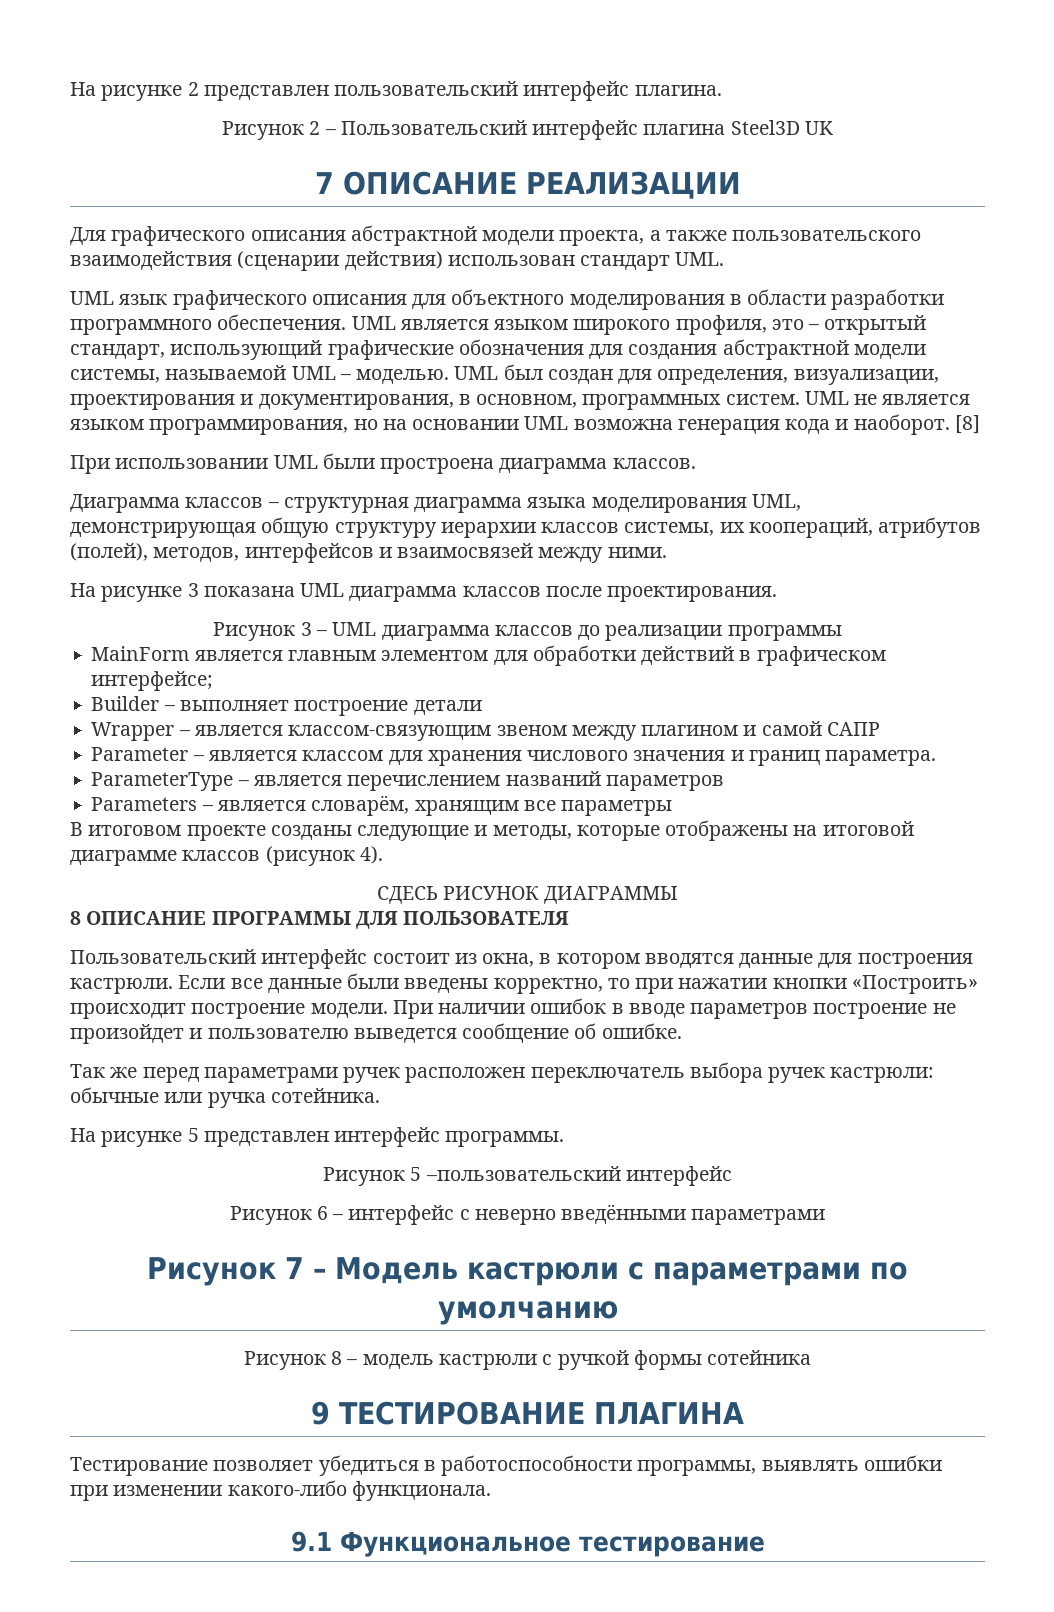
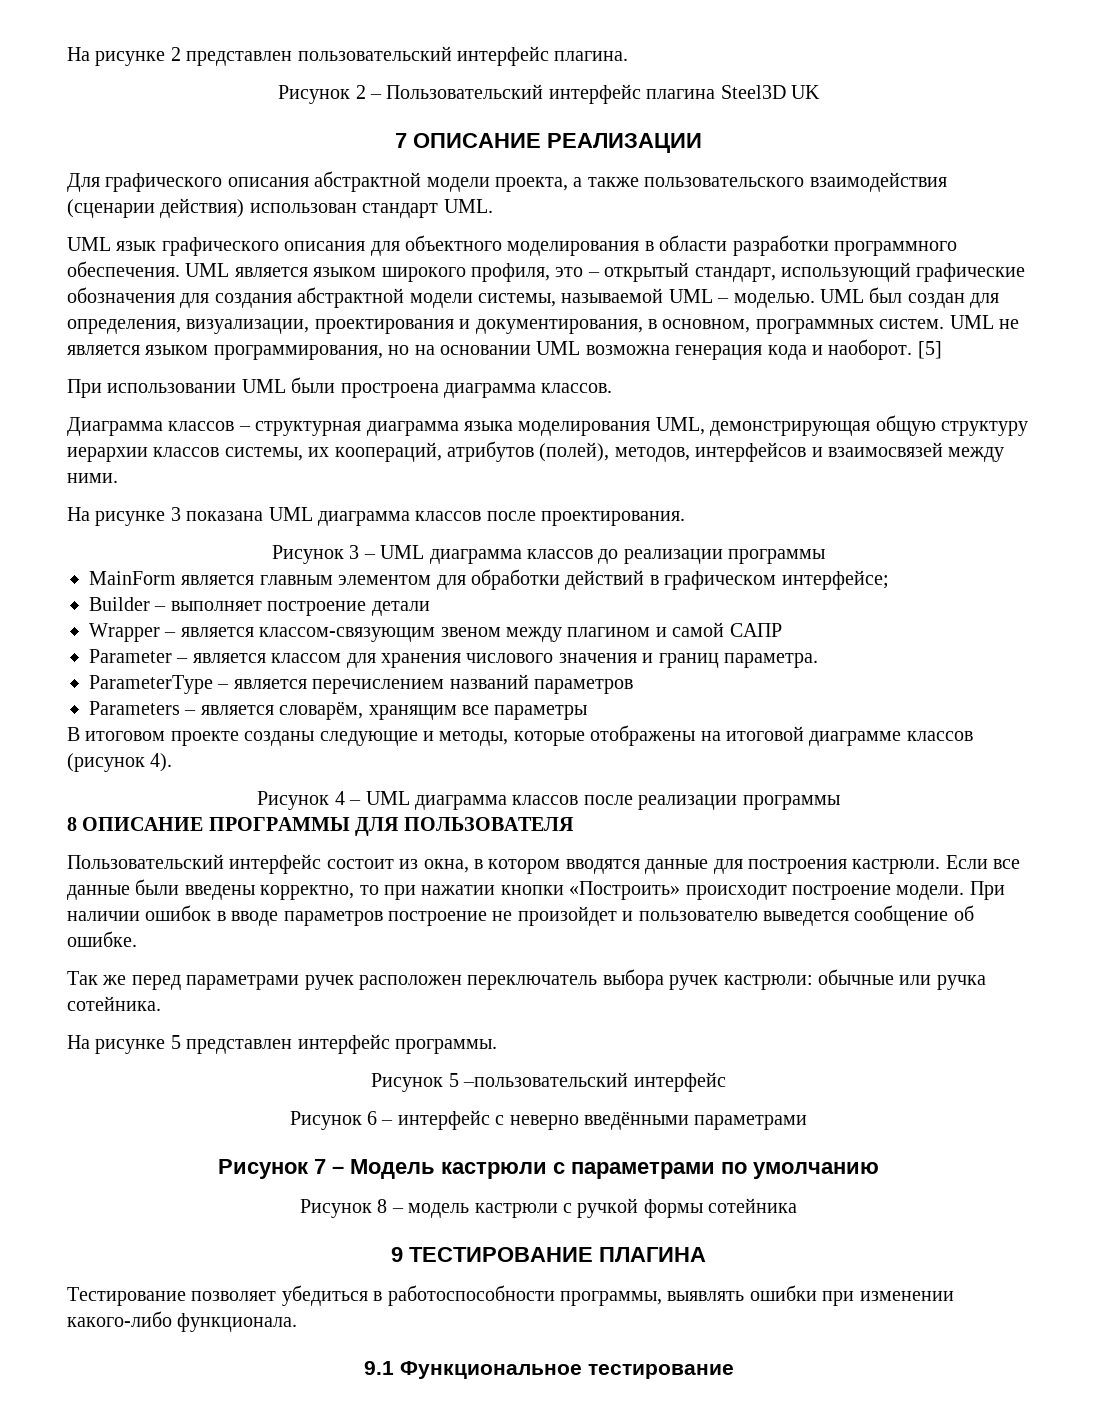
[954,415,980,434] [8] -> [917,341,942,359] [5]
[376,886,679,904] СДЕСЬ РИСУНОК ДИАГРАММЫ -> [257,791,840,810] Рисунок 4 – UML диаграмма классов после реализации программы

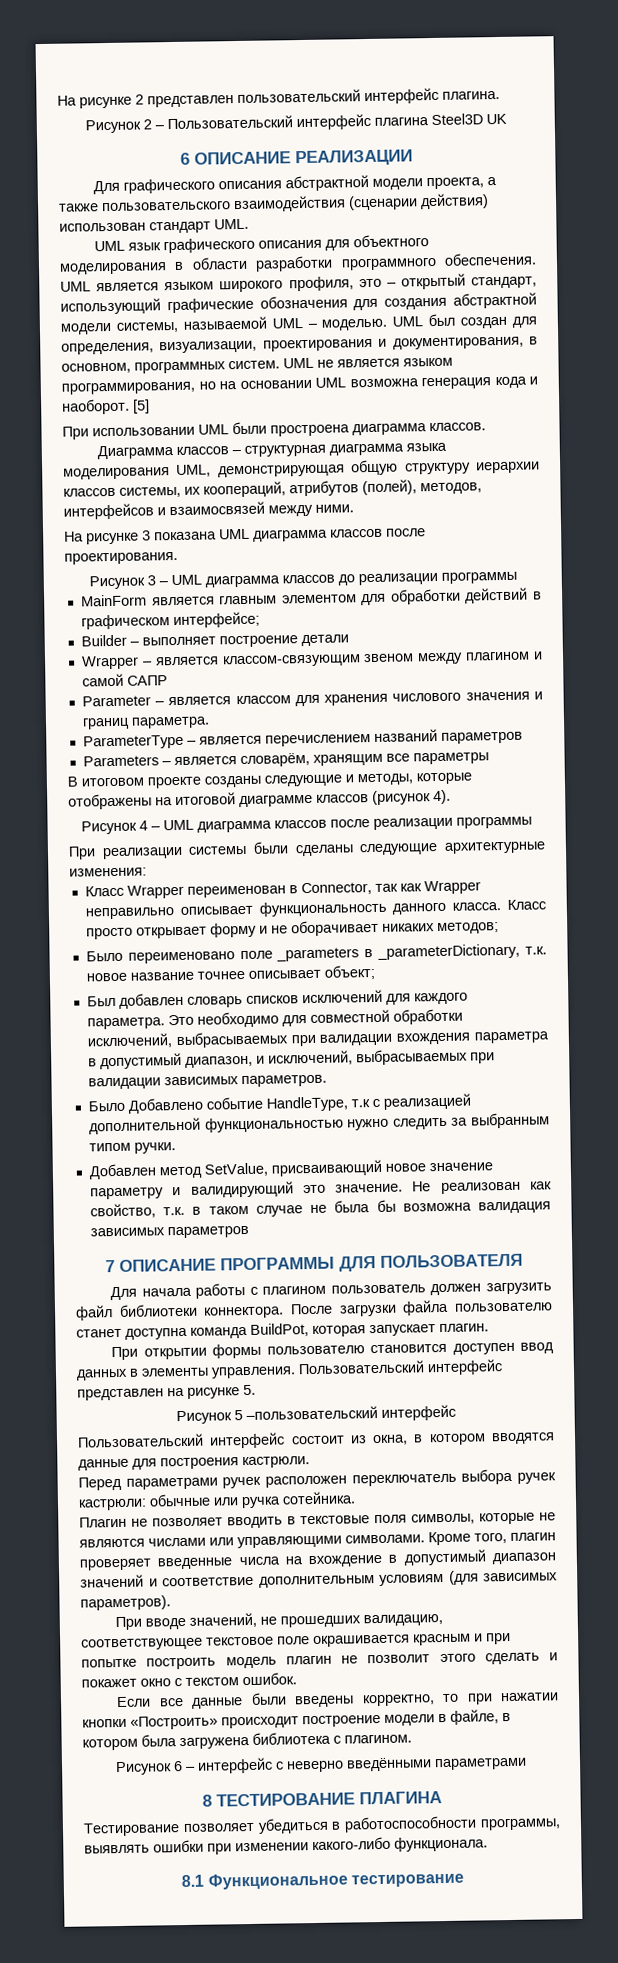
[395,133,407,148] 7 -> [180,152,190,165] 6
[67,817,574,836] 8 ОПИСАНИЕ ПРОГРАММЫ ДЛЯ ПОЛЬЗОВАТЕЛЯ -> [68,841,546,860] [69,867,147,877] [84,880,481,899] [84,899,546,920] [85,919,499,940] [85,943,548,964] [85,964,375,982] [86,989,468,1009] [86,1008,463,1030] [86,1031,549,1049] [87,1048,495,1070] [87,1074,327,1090] [87,1093,471,1114] [88,1112,550,1135] [88,1142,176,1154] [88,1159,493,1180] [89,1181,552,1200] [89,1199,551,1219] [89,1225,249,1239] [104,1253,523,1273] [110,1282,552,1301] [75,1299,553,1321] [76,1323,489,1340] [111,1342,554,1361] [76,1359,503,1381] [77,1384,256,1401] [175,1404,456,1425] При реализации системы были сделаны следующие архитектурные изменения: // Класс Wrapper переименован в Connector, так как Wrapper неправильно описывает функциональность данного класса. Класс просто открывает форму и не оборачивает никаких методов; // Было переименовано поле _parameters в _parameterDictionary, т.к. новое название точнее описывает объект; // Был добавлен словарь списков исключений для каждого параметра. Это необходимо для совместной обработки исключений, выбрасываемых при валидации вхождения параметра в допустимый диапазон, и исключений, выбрасываемых при валидации зависимых параметров. // Было Добавлено событие HandleType, т.к с реализацией дополнительной функциональностью нужно следить за выбранным типом ручки. // Добавлен метод SetValue, присваивающий новое значение параметру и валидирующий это значение. Не реализован как свойство, т.к. в таком случае не была бы возможна валидация зависимых параметров // 7 ОПИСАНИЕ ПРОГРАММЫ ДЛЯ ПОЛЬЗОВАТЕЛЯ // Для начала работы с плагином пользователь должен загрузить файл библиотеки коннектора. После загрузки файла пользователю станет доступна команда BuildPot, которая запускает плагин. // При открытии формы пользователю становится доступен ввод данных в элементы управления. Пользовательский интерфейс представлен на рисунке 5. // Рисунок 5 –пользовательский интерфейс
(941, 866) none -> [78,1468,556,1491] [78,1491,356,1511] [79,1512,556,1529] [79,1531,556,1549] [79,1549,556,1571] [80,1570,558,1588] [80,1595,171,1611] [115,1612,444,1631] [81,1632,511,1651] [81,1652,558,1670] [81,1672,297,1688] // Перед параметрами ручек расположен переключатель выбора ручек кастрюли: обычные или ручка сотейника. // Плагин не позволяет вводить в текстовые поля символы, которые не являются числами или управляющими символами. Кроме того, плагин проверяет введенные числа на вхождение в допустимый диапазон значений и соответствие дополнительным условиям (для зависимых параметров). // При вводе значений, не прошедших валидацию, соответствующее текстовое поле окрашивается красным и при попытке построить модель плагин не позволит этого сделать и покажет окно с текстом ошибок. //
[896,881,1005,900] [67,905,974,926] [67,931,137,947] [67,969,986,990] [67,996,161,1011] [67,1034,497,1054] [371,1072,726,1092] модели. При наличии ошибок в вводе параметров построение не произойдет и пользователю выведется сообщение об ошибке. // Так же перед параметрами ручек расположен переключатель выбора ручек кастрюли: обычные или ручка сотейника. // На рисунке 5 представлен интерфейс программы. // Рисунок 5 –пользовательский интерфейс -> [384,1709,511,1726] [82,1731,412,1751] модели в файле, в котором была загружена библиотека с плагином.
[218,1159,879,1179] [299,1198,798,1218] [391,1247,403,1262] Рисунок 7 – Модель кастрюли с параметрами по умолчанию // Рисунок 8 – модель кастрюли с ручкой формы сотейника // 9 -> [201,1794,212,1807] 8
[363,1361,394,1375] 9.1 -> [181,1874,205,1888] 8.1

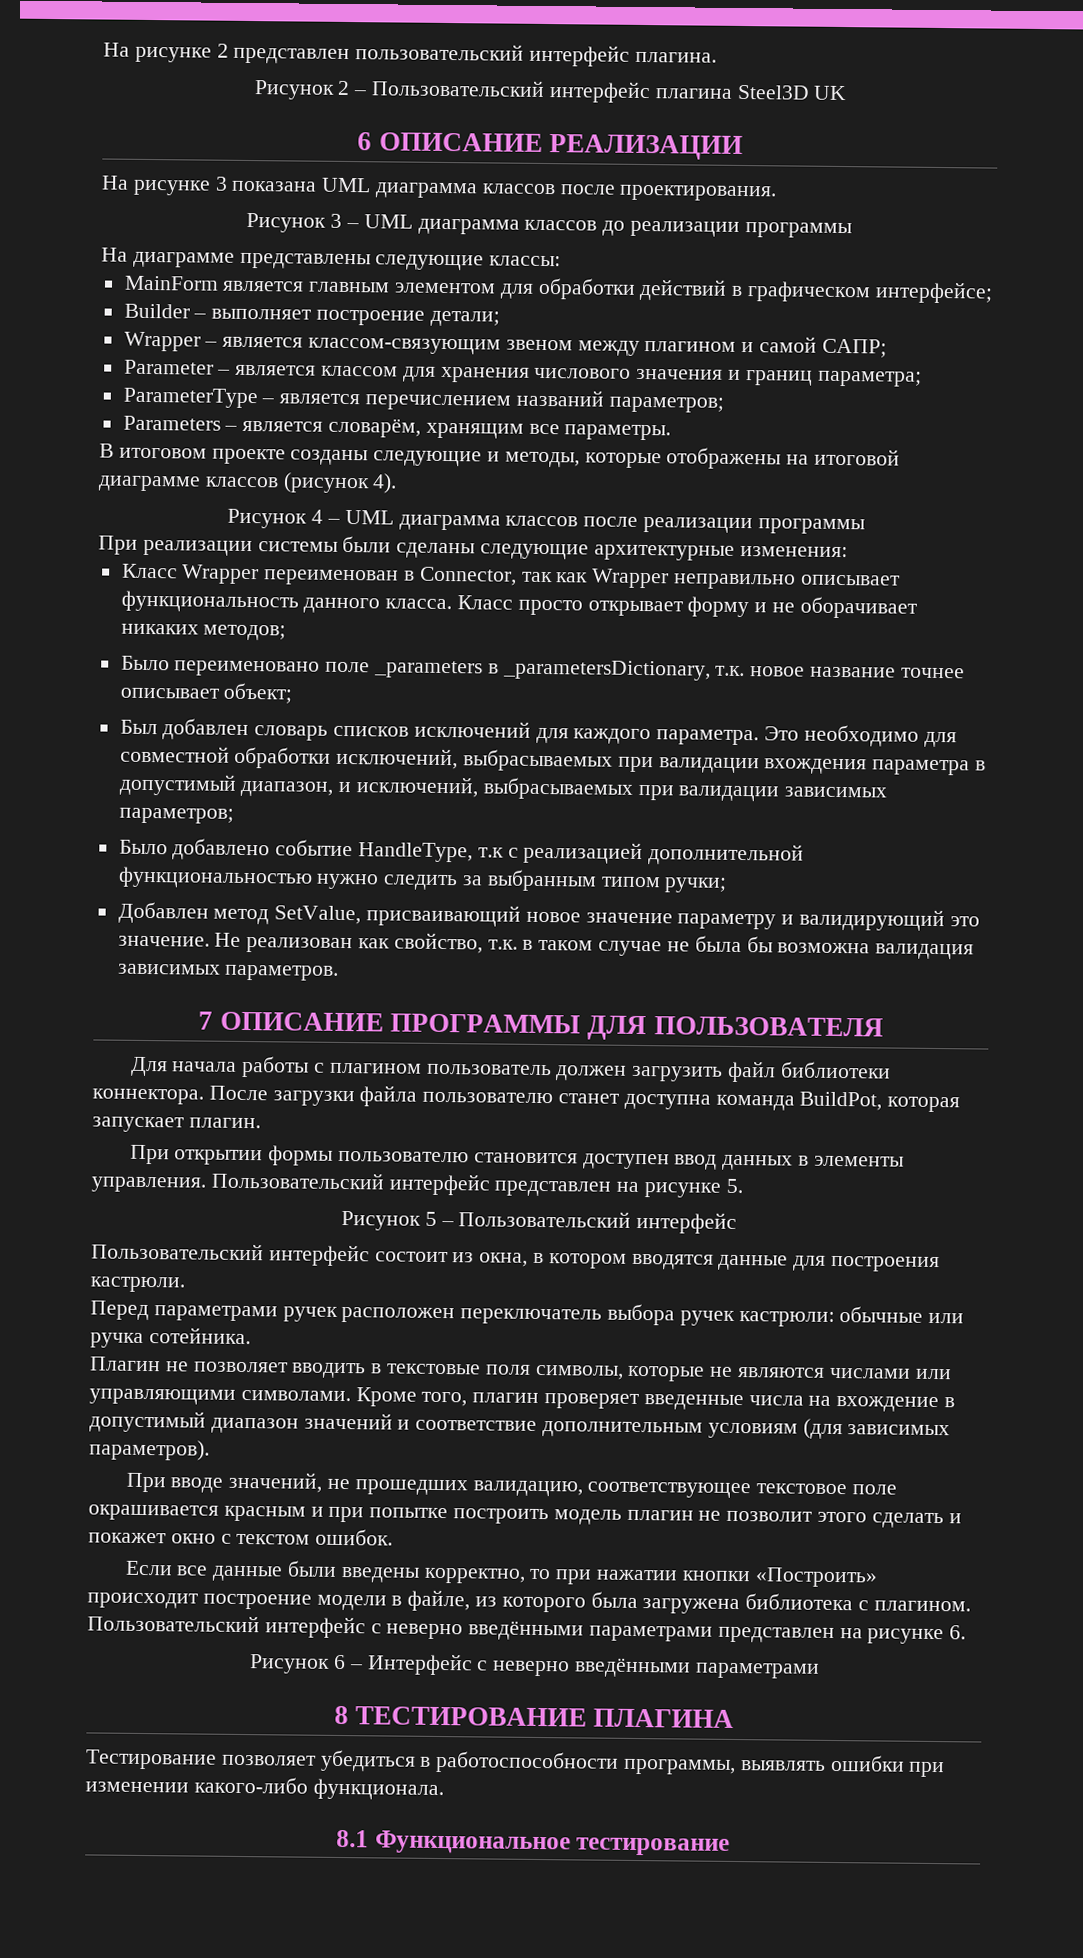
[93,174,498,195] [59,193,489,213] [59,218,249,234] [94,234,430,254] [59,252,537,275] [60,273,537,293] [60,292,537,315] [60,313,538,335] [61,336,538,355] [61,357,453,374] [61,376,538,395] [62,398,150,415] [62,421,486,440] [97,442,448,460] [63,459,540,480] [63,479,482,498] [63,501,354,520] // Для графического описания абстрактной модели проекта, а также пользовательского взаимодействия (сценарии действия) использован стандарт UML. // UML язык графического описания для объектного моделирования в области разработки программного обеспечения. UML является языком широкого профиля, это – открытый стандарт, использующий графические обозначения для создания абстрактной модели системы, называемой UML – моделью. UML был создан для определения, визуализации, проектирования и документирования, в основном, программных систем. UML не является языком программирования, но на основании UML возможна генерация кода и наоборот. [5] // При использовании UML были простроена диаграмма классов. // Диаграмма классов – структурная диаграмма языка моделирования UML, демонстрирующая общую структуру иерархии классов системы, их коопераций, атрибутов (полей), методов, интерфейсов и взаимосвязей между ними. -> (743, 147) none
(517, 577) none -> [101,247,562,271] // На диаграмме представлены следующие классы:
[300,634,349,647] детали -> [429,310,500,327] детали;
[126,675,168,686] САПР -> [821,338,887,358] САПР;
[130,716,210,729] параметра. -> [817,370,922,387] параметра;
[440,731,523,744] параметров -> [608,396,724,413] параметров;
[412,752,489,765] параметры -> [564,424,672,441] параметры.
[377,943,521,960] _parameterDictionary, -> [502,659,711,681] _parametersDictionary,
[240,1074,327,1088] [87,1097,204,1114] параметров. // Было Добавлено -> [118,807,234,824] [118,838,271,861] параметров; // Было добавлено
[133,1142,176,1154] ручки. -> [664,877,728,893] ручки;
[166,1225,249,1239] параметров -> [224,964,340,981] параметров.
[245,1405,378,1421] –пользовательский -> [440,1210,632,1228] – Пользовательский
[502,1712,511,1722] [82,1738,138,1751] в котором -> [475,1596,586,1613] из которого
(412, 1739) none -> [87,1614,967,1645] Пользовательский интерфейс с неверно введёнными параметрами представлен на рисунке 6.
[197,1757,273,1774] интерфейс -> [366,1653,473,1676] Интерфейс

